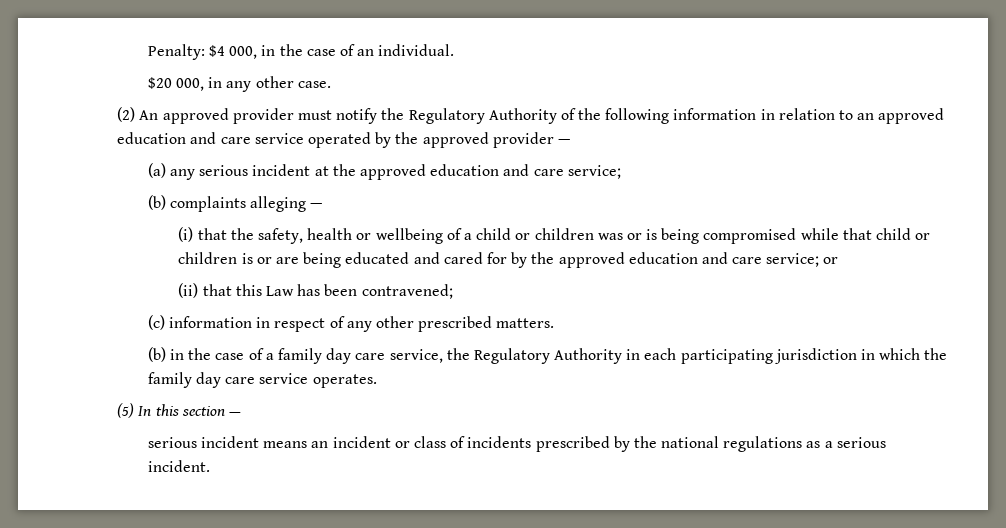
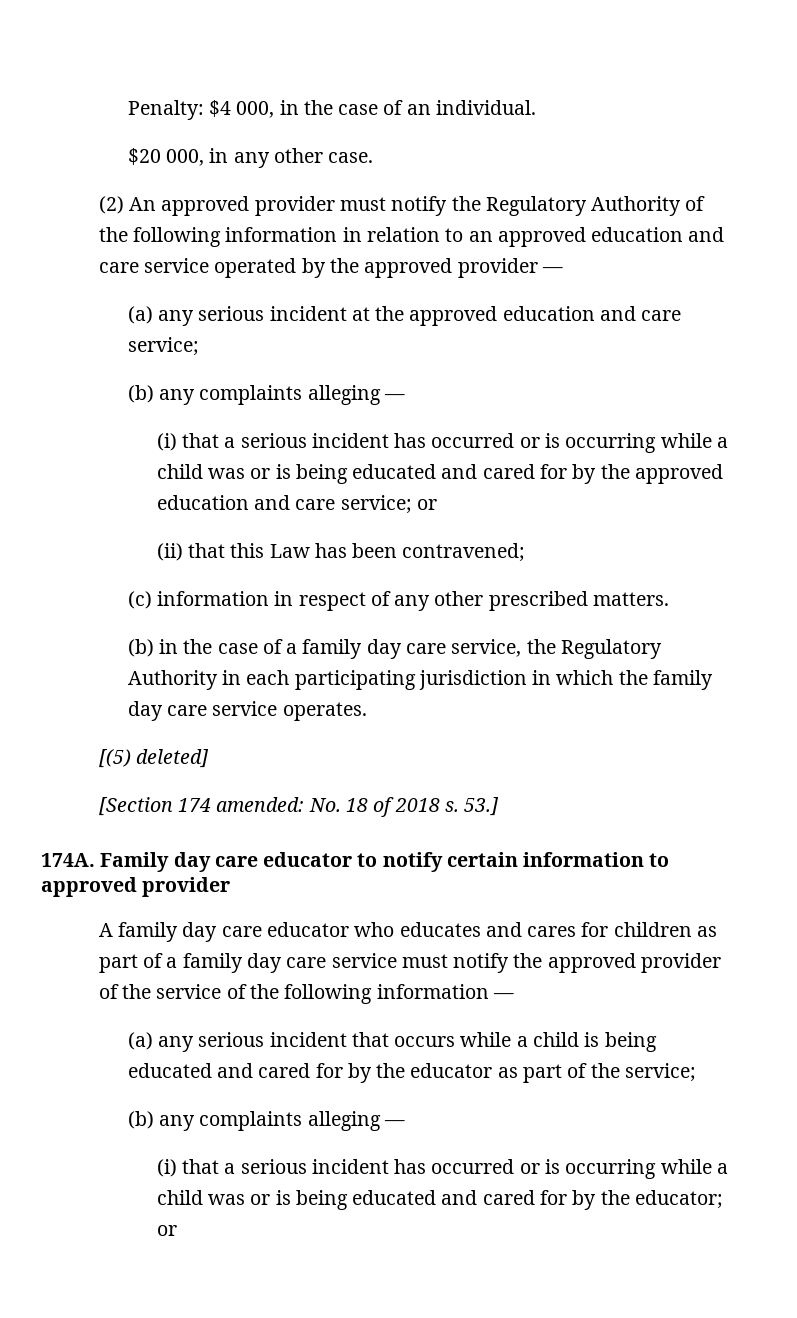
[170,196,323,212] [178,227,931,244] [178,252,300,264] complaints alleging — // (i) that the safety, health or wellbeing of a child or children was or is being compromised while that child or children is or are -> [159,385,405,405] [156,433,728,453] [156,464,291,479] any complaints alleging — // (i) that a serious incident has occurred or is occurring while a child was or is
[117,403,241,418] [147,436,886,452] [147,460,210,472] (5) In this section — // serious incident means an incident or class of incidents prescribed by the national regulations as a serious incident. -> [98,749,210,768] [98,797,500,817] [41,852,670,872] [41,877,231,897] [98,922,717,942] [98,953,721,973] [98,984,514,1004] [127,1032,657,1052] [127,1063,696,1083] [127,1111,405,1131] [156,1159,728,1179] [156,1190,723,1210] [156,1225,177,1236] [(5) deleted] // [Section 174 amended: No. 18 of 2018 s. 53.] // 174A. Family day care educator to notify certain information to approved provider // A family day care educator who educates and cares for children as part of a family day care service must notify the approved provider of the service of the following information — // (a) any serious incident that occurs while a child is being educated and cared for by the educator as part of the service; // (b) any complaints alleging — // (i) that a serious incident has occurred or is occurring while a child was or is being educated and cared for by the educator; or

